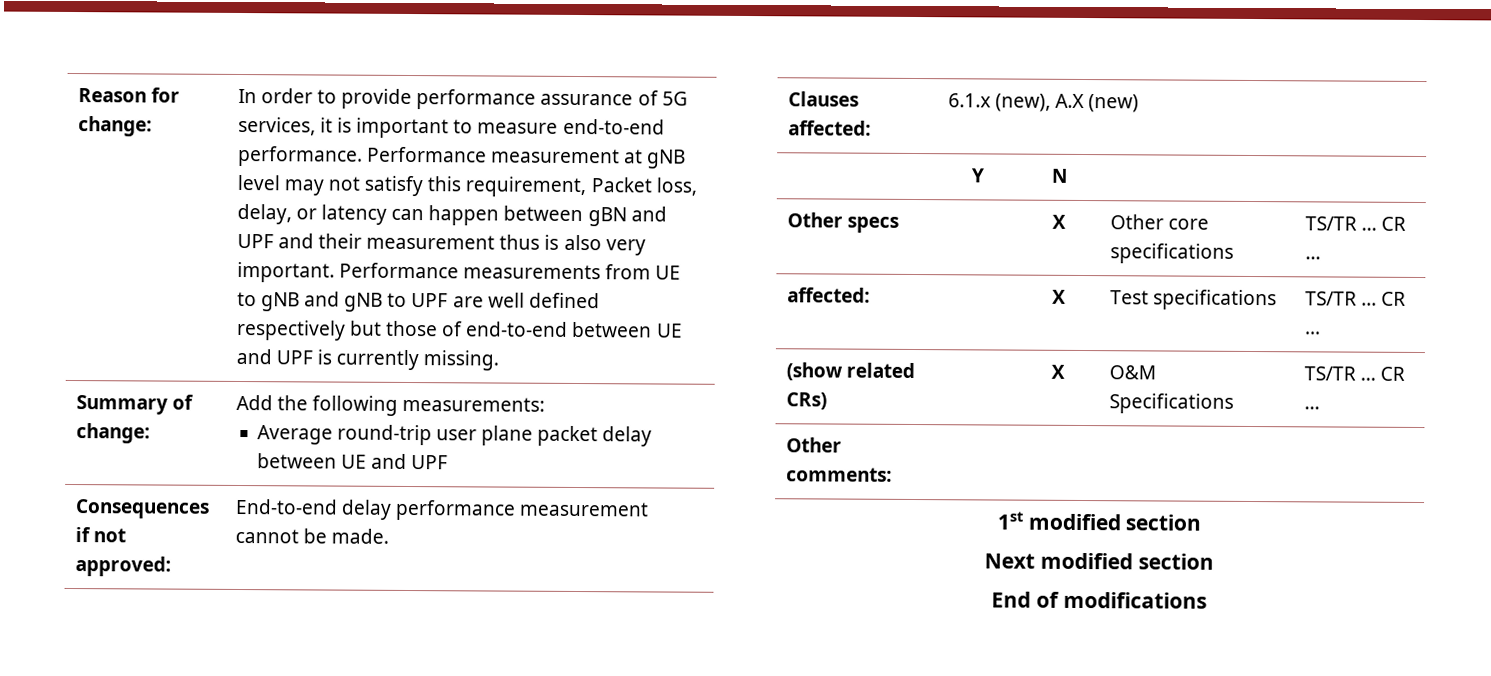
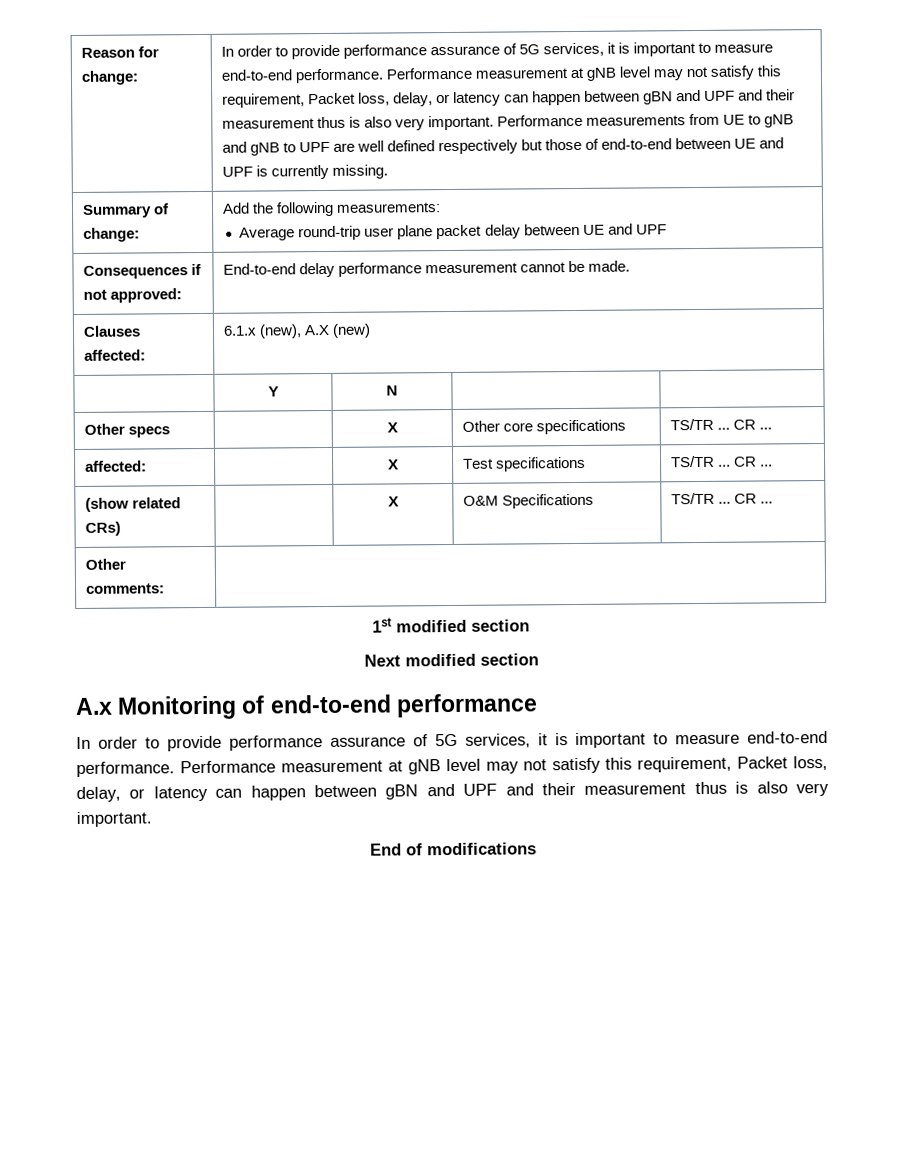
(1214, 561) none -> [75,693,538,720] [76,730,828,752] [76,755,828,778] [76,781,829,803] [76,811,152,828] // A.x Monitoring of end-to-end performance // In order to provide performance assurance of 5G services, it is important to measure end-to-end performance. Performance measurement at gNB level may not satisfy this requirement, Packet loss, delay, or latency can happen between gBN and UPF and their measurement thus is also very important.

